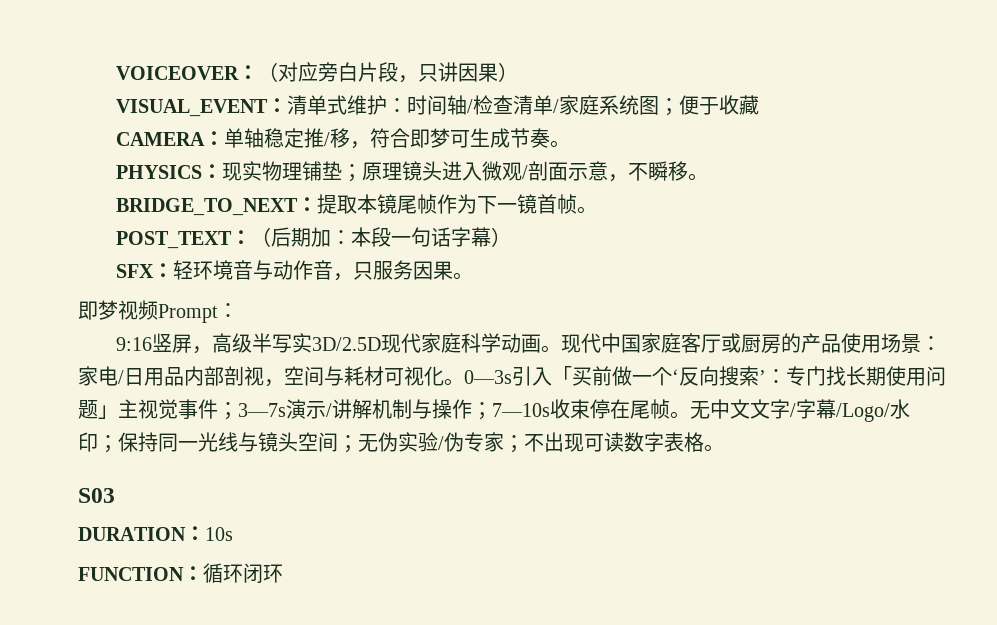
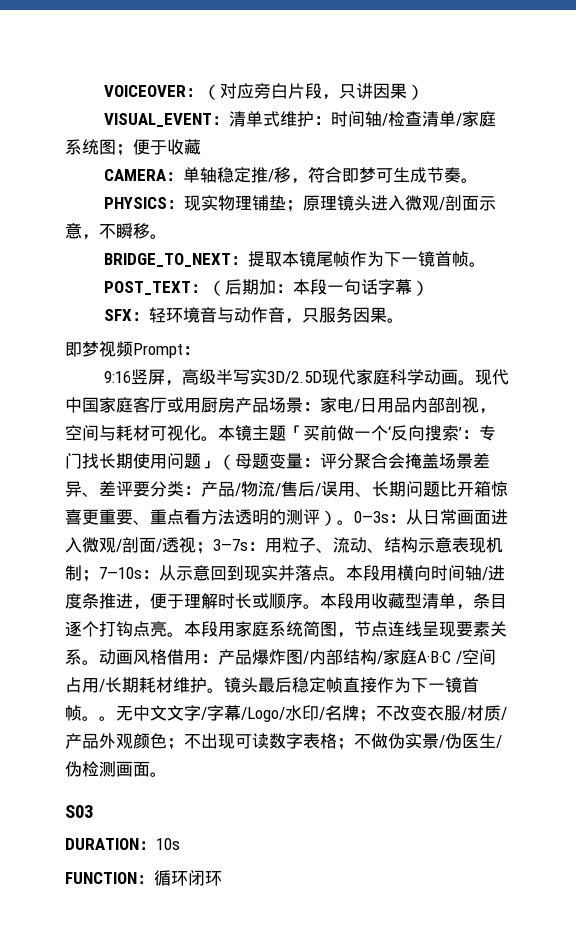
[740,333,881,354] 厨房的产品使用 -> [184,397,269,413] 用厨房产品
[464,366,552,386] 0—3s引入 -> [218,425,286,441] 本镜主题
[118,399,670,420] 主视觉事件；3—7s演示/讲解机制与操作；7—10s收束停在尾帧 -> [218,453,490,470] [65,481,508,497] [65,509,508,526] [65,537,503,554] [65,565,505,582] [65,593,507,610] [65,621,507,638] [65,649,496,665] [65,677,479,693] [65,705,99,721] （母题变量：评分聚合会掩盖场景差异、差评要分类：产品/物流/售后/误用、长期问题比开箱惊喜更重要、重点看方法透明的测评）。0—3s：从日常画面进入微观/剖面/透视；3—7s：用粒子、流动、结构示意表现机制；7—10s：从示意回到现实并落点。本段用横向时间轴/进度条推进，便于理解时长或顺序。本段用收藏型清单，条目逐个打钩点亮。本段用家庭系统简图，节点连线呈现要素关系。动画风格借用：产品爆炸图/内部结构/家庭A·B·C /空间占用/长期耗材维护。镜头最后稳定帧直接作为下一镜首帧。
[98,432,504,453] ；保持同一光线与镜头空间；无伪实验/伪专家 -> [319,705,507,722] [65,733,167,749] /名牌；不改变衣服/材质/产品外观颜色
(704, 442) none -> [337,733,502,750] [65,761,150,777] ；不做伪实景/伪医生/伪检测画面

